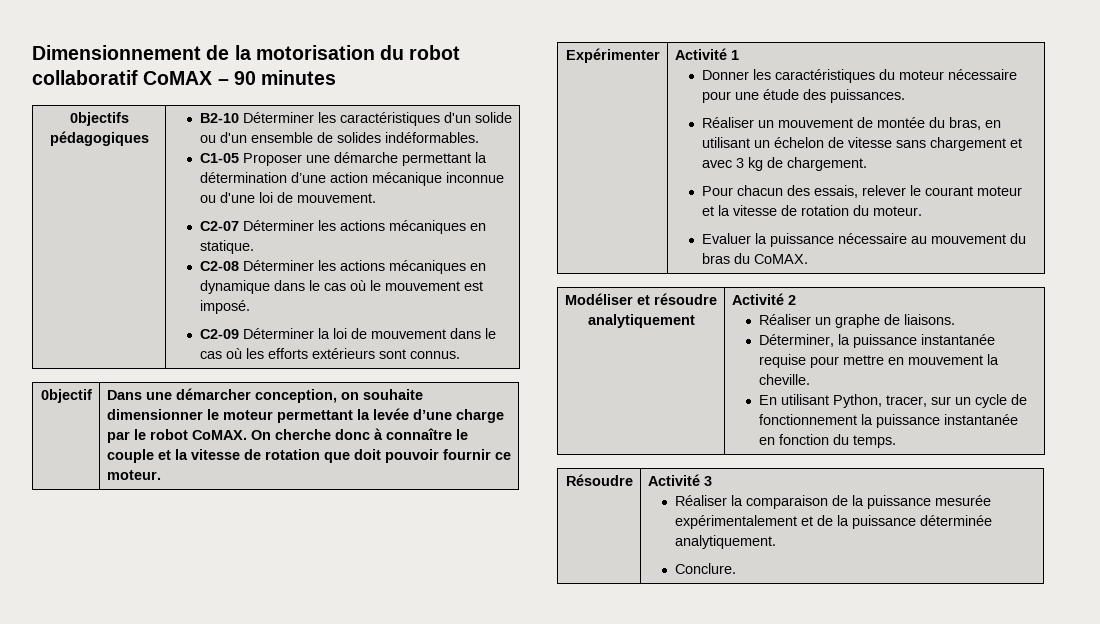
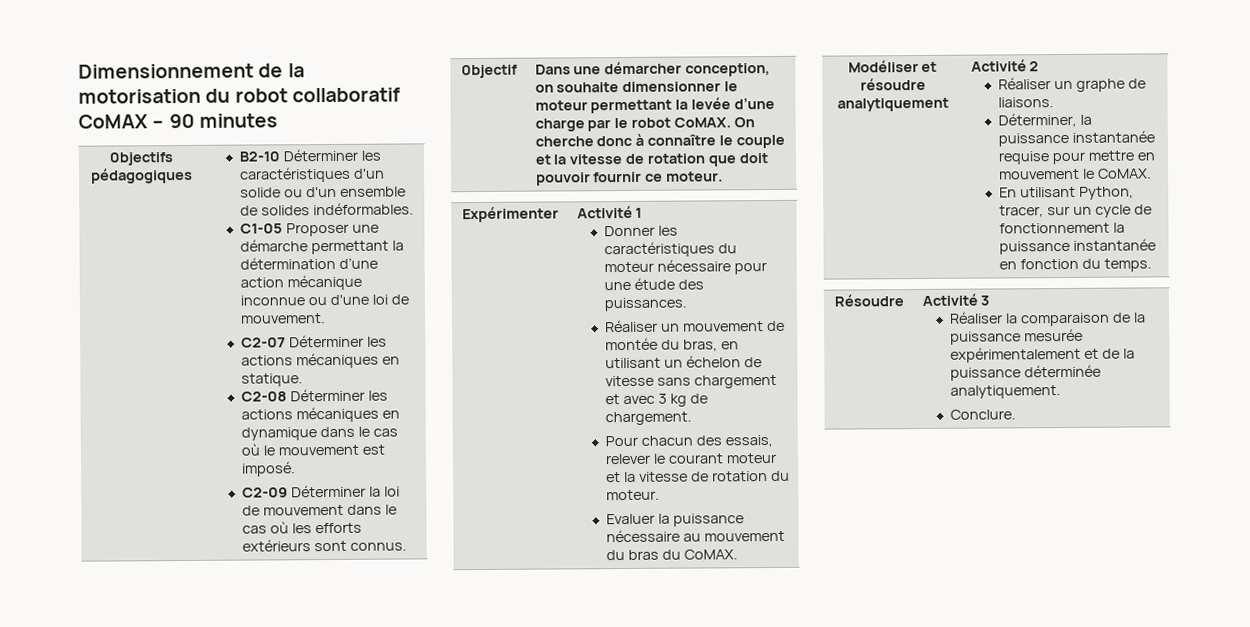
[987,354,1000,365] [759,374,811,385] la cheville. -> [1083,168,1153,179] le CoMAX.

